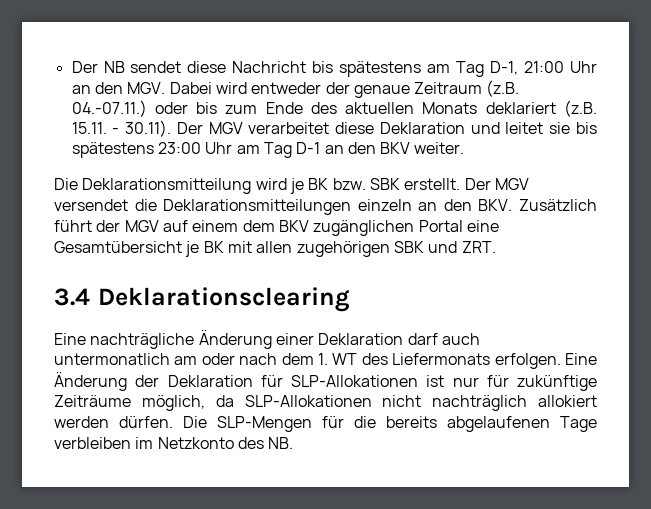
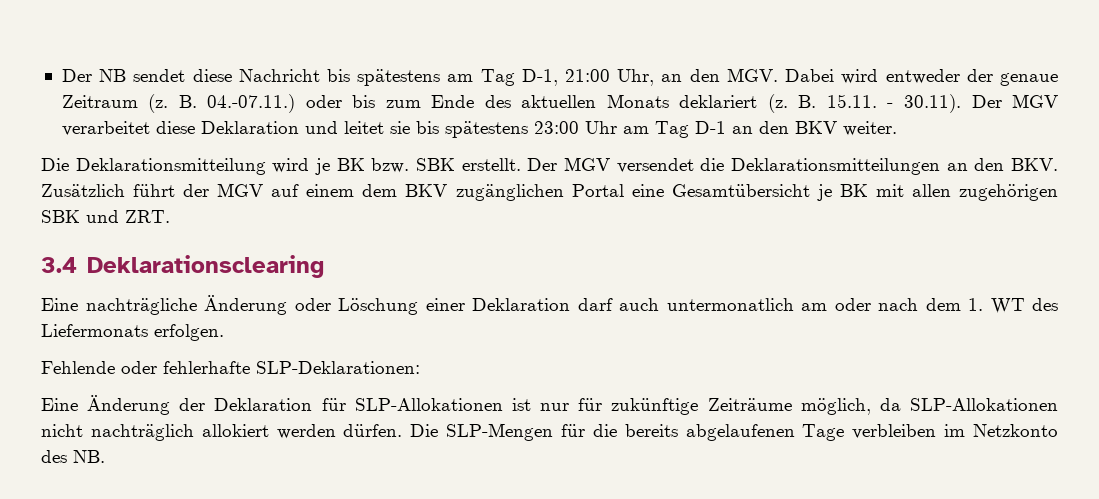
[570,61,597,73] Uhr -> [617,69,655,86] Uhr,
[486,80,520,97] (z.B. -> [148,94,197,113] (z. B.
[563,100,597,117] (z.B. -> [767,94,817,113] (z. B.
[357,199,412,211] einzeln -> (940, 166) none
(272, 339) none -> [294,298,418,315] oder Löschung
(561, 361) none -> [41,361,420,374] // Fehlende oder fehlerhafte SLP-Deklarationen: //

